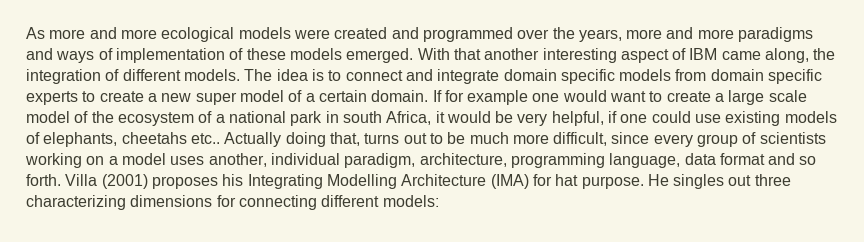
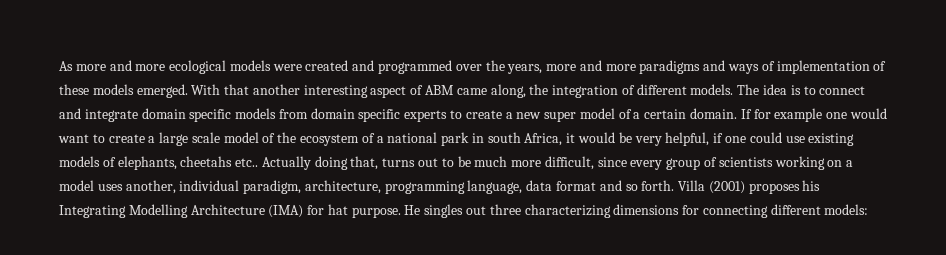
[689,48,718,60] IBM -> [425,85,455,95] ABM

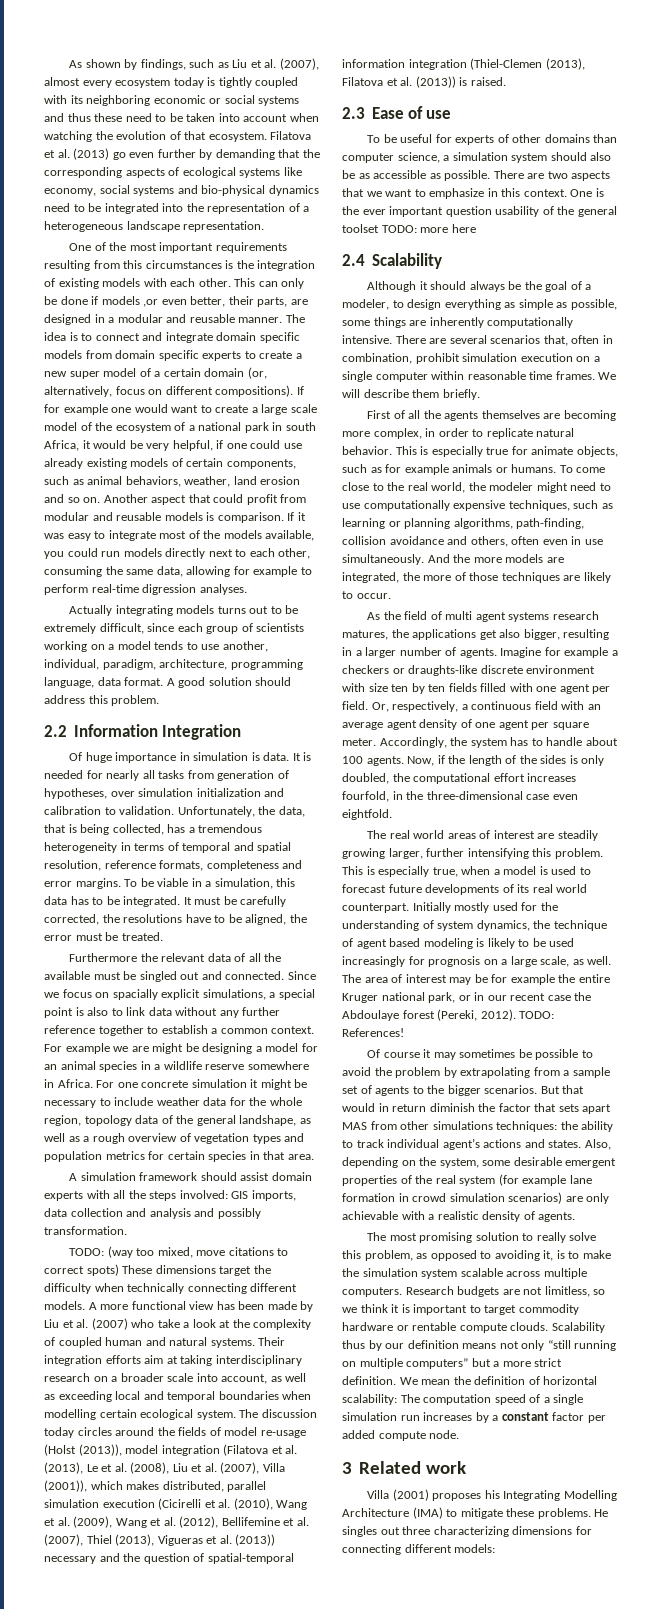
[59,60,887,74] [59,84,734,98] As more and more ecological models were created and programmed over the years, more and more paradigms and ways of implementation of these models emerged. With that another interesting aspect of ABM came along, the integration of different models. -> [69,58,319,70] [44,77,299,88] [44,95,300,106] [44,113,319,122] [44,131,312,142] [44,148,320,160] [44,167,302,178] [44,185,319,196] [44,203,310,214] [44,221,265,232] [69,242,287,253] [44,260,316,271] [44,278,305,289] [44,296,308,307] [44,314,283,325] As shown by findings, such as Liu et al. (2007), almost every ecosystem today is tightly coupled with its neighboring economic or social systems and thus these need to be taken into account when watching the evolution of that ecosystem. Filatova et al. (2013) go even further by demanding that the corresponding aspects of ecological systems like economy, social systems and bio-physical dynamics need to be integrated into the representation of a heterogeneous landscape representation. // One of the most important requirements resulting from this circumstances is the integration of existing models with each other. This can only be done if models ,or even better, their parts, are designed in a modular and reusable manner.
[690,108,738,119] domain. -> [204,367,267,379] [44,385,294,397] domain (or, alternatively, focus on different compositions).
(805, 139) none -> [44,458,83,469] already
[117,156,379,170] elephants, cheetahs etc.. Actually doing that, -> [186,458,296,469] [44,476,301,487] [44,494,307,505] [44,512,306,523] [44,530,315,541] [44,548,311,559] [44,566,312,577] [44,584,247,595] [69,605,215,616] certain components, such as animal behaviors, weather, land erosion and so on. Another aspect that could profit from modular and reusable models is comparison. If it was easy to integrate most of the models available, you could run models directly next to each other, consuming the same data, allowing for example to perform real-time digression analyses. // Actually integrating models
[474,156,542,167] much more -> [44,623,96,634] extremely
[630,160,663,170] every -> [177,623,203,632] each
[97,180,240,194] uses another, individual -> [154,641,268,652] [44,659,99,670] tends to use another, individual,
[556,180,675,191] format and so forth. -> [124,677,292,688] [44,695,160,706] [44,724,241,740] [69,752,312,763] [44,770,289,781] [44,788,285,799] [44,806,305,817] [44,824,263,835] [44,842,292,853] [44,860,303,871] [44,878,296,889] [44,896,287,907] [44,914,307,925] [44,932,163,941] [69,953,282,962] [44,971,316,982] [44,989,315,1000] [44,1007,281,1018] [44,1025,315,1036] [44,1043,318,1054] [44,1061,309,1072] [44,1079,308,1090] [44,1097,302,1108] [44,1115,311,1126] [44,1133,305,1144] [44,1151,314,1162] [69,1172,312,1181] [44,1190,296,1201] [44,1208,261,1219] [44,1226,127,1235] [69,1246,289,1258] [44,1264,271,1276] [44,1283,298,1294] [44,1301,314,1312] [44,1318,312,1330] [44,1337,286,1348] [44,1355,302,1366] [44,1373,307,1384] [44,1391,312,1402] [44,1409,317,1420] [44,1427,306,1438] [44,1444,298,1456] [44,1462,285,1474] [44,1480,267,1492] [44,1498,308,1510] [44,1516,309,1528] [44,1534,276,1546] [44,1553,294,1564] [342,58,585,70] [342,76,506,88] [342,106,452,119] [367,134,618,145] [342,152,612,163] [342,170,611,181] [342,188,604,199] [342,206,617,217] [342,224,476,233] [342,253,442,269] [367,281,592,292] [342,299,617,310] [342,317,574,328] [342,335,613,346] [342,353,600,364] [342,371,617,382] [342,389,480,400] [367,410,616,421] [342,428,575,439] [342,446,618,457] [342,464,606,475] [342,482,611,493] [342,500,613,511] [342,518,585,529] [342,536,603,547] [342,554,564,565] [342,572,611,583] [342,591,391,599] [367,611,599,622] [342,629,610,640] [342,647,618,658] [342,665,596,676] [342,683,611,694] [342,701,601,712] [342,719,589,730] [342,737,618,748] [342,755,605,766] [342,773,577,784] [342,791,578,802] [342,809,392,820] [367,830,598,841] [342,848,603,859] [342,866,591,877] [342,884,588,895] [342,902,558,913] [342,920,607,931] [342,938,575,949] [342,956,612,967] [342,974,610,985] [342,992,592,1003] [342,1009,555,1021] [342,1028,404,1037] [367,1049,593,1060] [342,1067,610,1078] [342,1085,585,1096] [342,1103,612,1114] [342,1121,614,1132] [342,1138,611,1150] [342,1157,617,1168] [342,1174,592,1186] [342,1192,610,1204] [342,1211,576,1222] [367,1232,597,1243] [342,1250,611,1261] [342,1268,587,1279] [342,1286,606,1297] [342,1304,579,1315] [342,1322,605,1333] [342,1340,617,1351] [342,1358,563,1369] [342,1376,598,1385] [342,1394,584,1405] [342,1412,606,1423] [342,1430,460,1441] [342,1461,466,1474] format. A good solution should address this problem. // 2.2 Information Integration // Of huge importance in simulation is data. It is needed for nearly all tasks from generation of hypotheses, over simulation initialization and calibration to validation. Unfortunately, the data, that is being collected, has a tremendous heterogeneity in terms of temporal and spatial resolution, reference formats, completeness and error margins. To be viable in a simulation, this data has to be integrated. It must be carefully corrected, the resolutions have to be aligned, the error must be treated. // Furthermore the relevant data of all the available must be singled out and connected. Since we focus on spacially explicit simulations, a special point is also to link data without any further reference together to establish a common context. For example we are might be designing a model for an animal species in a wildlife reserve somewhere in Africa. For one concrete simulation it might be necessary to include weather data for the whole region, topology data of the general landshape, as well as a rough overview of vegetation types and population metrics for certain species in that area. // A simulation framework should assist domain experts with all the steps involved: GIS imports, data collection and analysis and possibly transformation. // TODO: (way too mixed, move citations to correct spots) These dimensions target the difficulty when technically connecting different models. A more functional view has been made by Liu et al. (2007) who take a look at the complexity of coupled human and natural systems. Their integration efforts aim at taking interdisciplinary research on a broader scale into account, as well as exceeding local and temporal boundaries when modelling certain ecological system. The discussion today circles around the fields of model re-usage (Holst (2013)), model integration (Filatova et al. (2013), Le et al. (2008), Liu et al. (2007), Villa (2001)), which makes distributed, parallel simulation execution (Cicirelli et al. (2010), Wang et al. (2009), Wang et al. (2012), Bellifemine et al. (2007), Thiel (2013), Vigueras et al. (2013)) necessary and the question of spatial-temporal information integration (Thiel-Clemen (2013), Filatova et al. (2013)) is raised. // 2.3 Ease of use // To be useful for experts of other domains than computer science, a simulation system should also be as accessible as possible. There are two aspects that we want to emphasize in this context. One is the ever important question usability of the general toolset TODO: more here // 2.4 Scalability // Although it should always be the goal of a modeler, to design everything as simple as possible, some things are inherently computationally intensive. There are several scenarios that, often in combination, prohibit simulation execution on a single computer within reasonable time frames. We will describe them briefly. // First of all the agents themselves are becoming more complex, in order to replicate natural behavior. This is especially true for animate objects, such as for example animals or humans. To come close to the real world, the modeler might need to use computationally expensive techniques, such as learning or planning algorithms, path-finding, collision avoidance and others, often even in use simultaneously. And the more models are integrated, the more of those techniques are likely to occur. // As the field of multi agent systems research matures, the applications get also bigger, resulting in a larger number of agents. Imagine for example a checkers or draughts-like discrete environment with size ten by ten fields filled with one agent per field. Or, respectively, a continuous field with an average agent density of one agent per square meter. Accordingly, the system has to handle about 100 agents. Now, if the length of the sides is only doubled, the computational effort increases fourfold, in the three-dimensional case even eightfold. // The real world areas of interest are steadily growing larger, further intensifying this problem. This is especially true, when a model is used to forecast future developments of its real world counterpart. Initially mostly used for the understanding of system dynamics, the technique of agent based modeling is likely to be used increasingly for prognosis on a large scale, as well. The area of interest may be for example the entire Kruger national park, or in our recent case the Abdoulaye forest (Pereki, 2012). TODO: References! // Of course it may sometimes be possible to avoid the problem by extrapolating from a sample set of agents to the bigger scenarios. But that would in return diminish the factor that sets apart MAS from other simulations techniques: the ability to track individual agent’s actions and states. Also, depending on the system, some desirable emergent properties of the real system (for example lane formation in crowd simulation scenarios) are only achievable with a realistic density of agents. // The most promising solution to really solve this problem, as opposed to avoiding it, is to make the simulation system scalable across multiple computers. Research budgets are not limitless, so we think it is important to target commodity hardware or rentable compute clouds. Scalability thus by our definition means not only “still running on multiple computers” but a more strict definition. We mean the definition of horizontal scalability: The computation speed of a single simulation run increases by a constant factor per added compute node. // 3 Related work //
[307,204,401,218] for hat purpose. -> [446,1508,591,1519] to mitigate these problems.

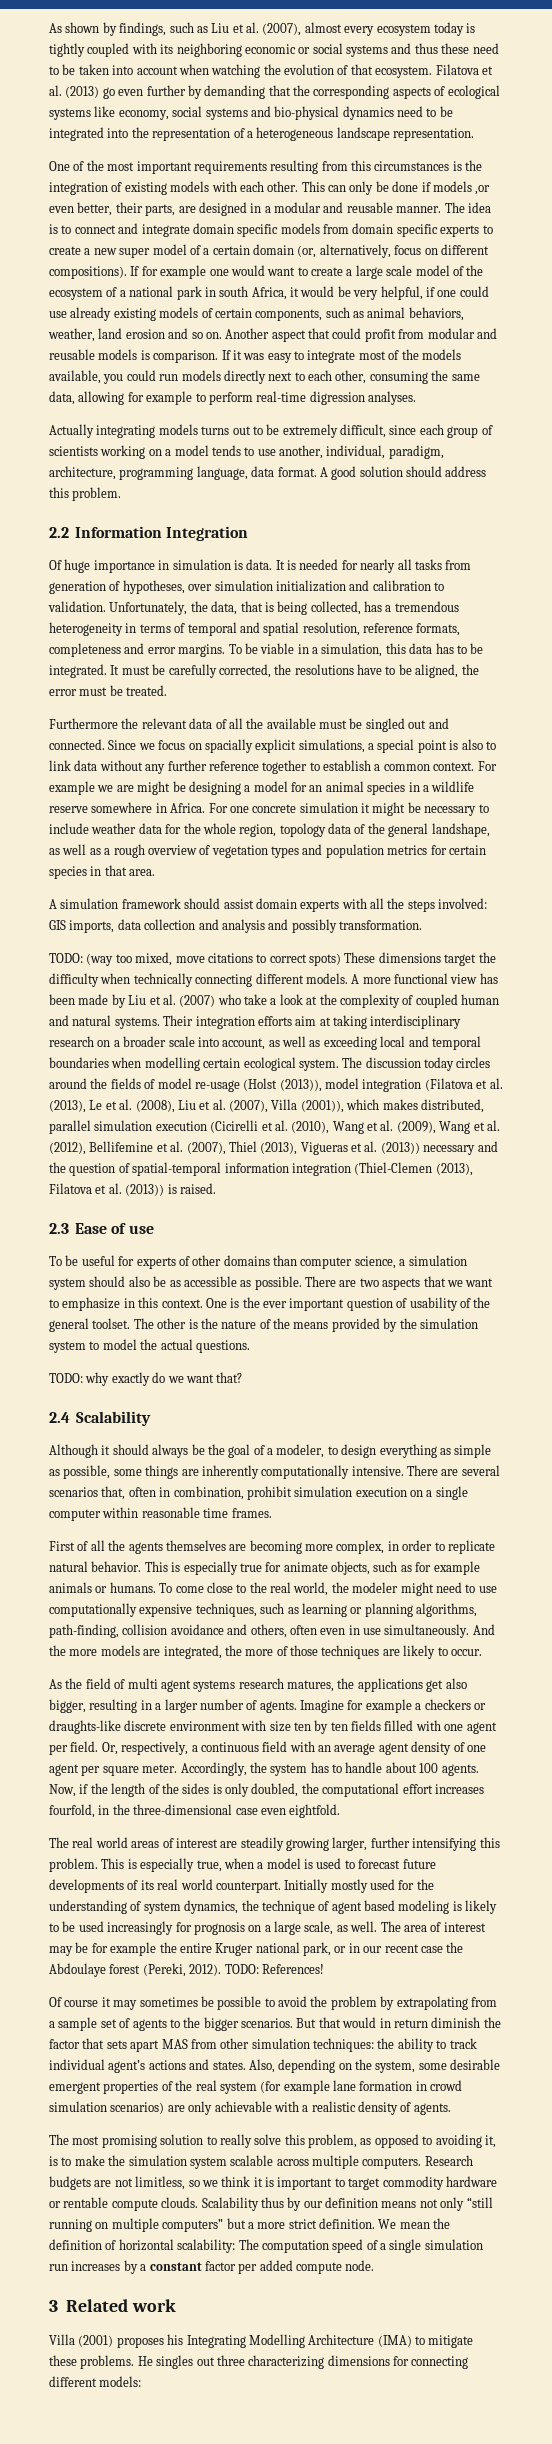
(492, 211) none -> [396,1298,408,1308] of
[342,224,476,233] toolset TODO: more here -> [92,1318,478,1332] [49,1339,250,1353] [49,1372,243,1386] toolset. The other is the nature of the means provided by the simulation system to model the actual questions. // TODO: why exactly do we want that?
[598,372,617,380] [342,389,480,400] We will describe them briefly. -> (272, 1513) none
[432,1121,493,1130] simulations -> [251,2038,310,2049] simulation

